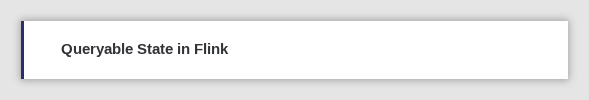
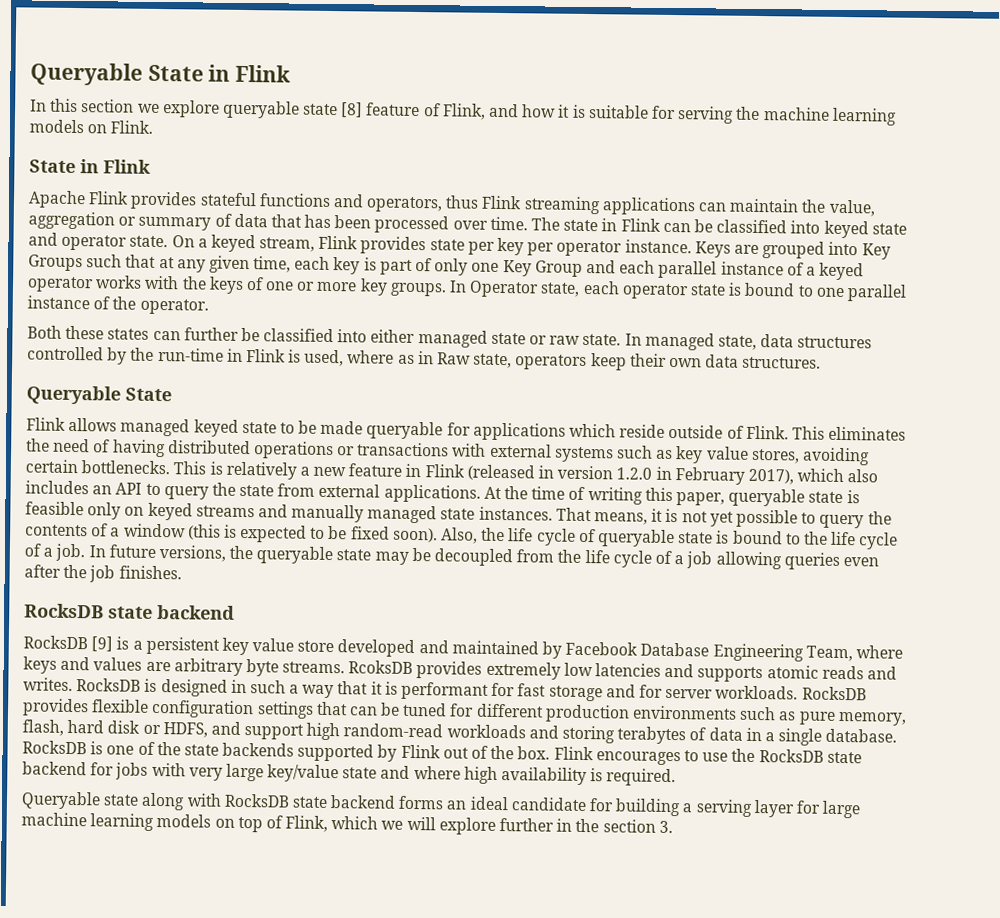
(230, 48) none -> [30,98,897,126] [29,119,154,134] [29,159,151,174] [28,190,876,217] [28,211,907,239] [28,232,891,260] [28,254,865,281] [27,275,907,302] [27,295,209,315] [27,325,873,351] [27,346,822,371] [26,385,172,405] [26,417,907,441] [26,438,870,466] [25,459,879,485] [25,480,860,507] [25,501,892,529] [25,523,899,550] [24,543,879,570] [24,564,182,583] [24,603,235,620] [23,635,903,662] [23,656,897,683] [23,677,867,702] [22,698,907,726] [22,719,898,746] [22,740,862,766] [22,761,677,787] [21,791,862,819] [21,812,673,835] // In this section we explore queryable state [8] feature of Flink, and how it is suitable for serving the machine learning models on Flink. // State in Flink // Apache Flink provides stateful functions and operators, thus Flink streaming applications can maintain the value, aggregation or summary of data that has been processed over time. The state in Flink can be classified into keyed state and operator state. On a keyed stream, Flink provides state per key per operator instance. Keys are grouped into Key Groups such that at any given time, each key is part of only one Key Group and each parallel instance of a keyed operator works with the keys of one or more key groups. In Operator state, each operator state is bound to one parallel instance of the operator. // Both these states can further be classified into either managed state or raw state. In managed state, data structures controlled by the run-time in Flink is used, where as in Raw state, operators keep their own data structures. // Queryable State // Flink allows managed keyed state to be made queryable for applications which reside outside of Flink. This eliminates the need of having distributed operations or transactions with external systems such as key value stores, avoiding certain bottlenecks. This is relatively a new feature in Flink (released in version 1.2.0 in February 2017), which also includes an API to query the state from external applications. At the time of writing this paper, queryable state is feasible only on keyed streams and manually managed state instances. That means, it is not yet possible to query the contents of a window (this is expected to be fixed soon). Also, the life cycle of queryable state is bound to the life cycle of a job. In future versions, the queryable state may be decoupled from the life cycle of a job allowing queries even after the job finishes. // RocksDB state backend // RocksDB [9] is a persistent key value store developed and maintained by Facebook Database Engineering Team, where keys and values are arbitrary byte streams. RcoksDB provides extremely low latencies and supports atomic reads and writes. RocksDB is designed in such a way that it is performant for fast storage and for server workloads. RocksDB provides flexible configuration settings that can be tuned for different production environments such as pure memory, flash, hard disk or HDFS, and support high random-read workloads and storing terabytes of data in a single database. RocksDB is one of the state backends supported by Flink out of the box. Flink encourages to use the RocksDB state backend for jobs with very large key/value state and where high availability is required. // Queryable state along with RocksDB state backend forms an ideal candidate for building a serving layer for large machine learning models on top of Flink, which we will explore further in the section 3.

